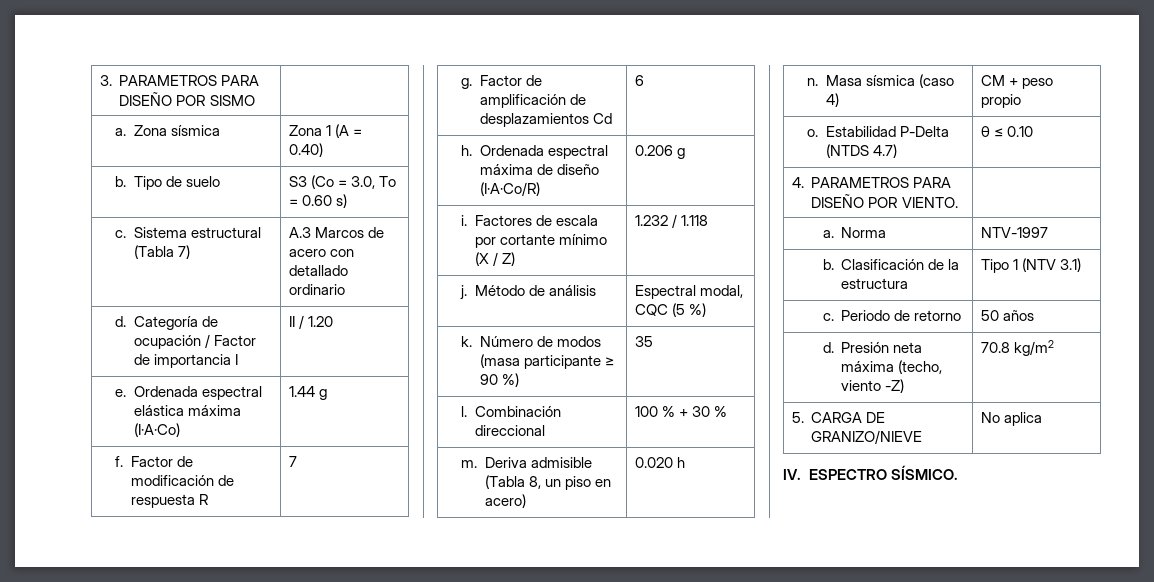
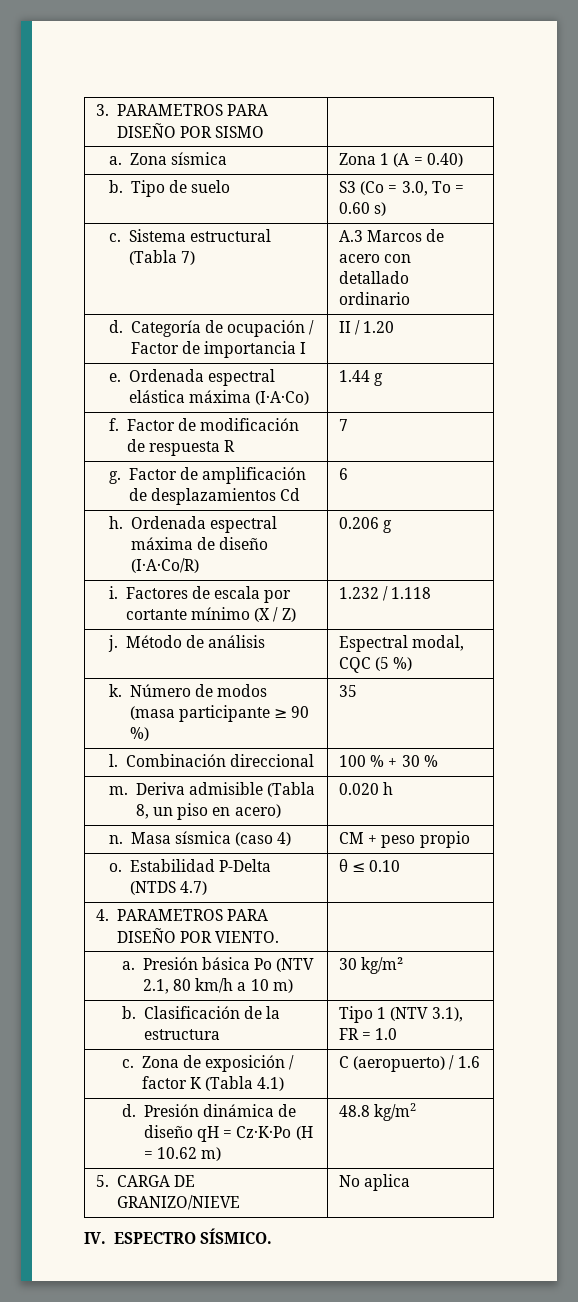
[841,227,887,238] [980,227,1048,238] Norma | NTV-1997 -> [142,957,315,972] [142,978,293,994] [338,957,404,974] Presión básica Po (NTV 2.1, 80 km/h a 10 m) | 30 kg/m²
[1060,258,1082,272] [822,310,962,321] [980,310,1034,321] [822,342,923,353] [841,360,943,374] [841,379,905,393] [980,342,1010,353] 3.1) // c. Periodo de retorno | 50 años // d. Presión neta máxima (techo, viento -Z) | 70.8 -> [431,1007,463,1022] [338,1028,398,1040] [122,1055,295,1072] [141,1076,285,1091] [338,1055,480,1072] [122,1104,297,1117] [143,1125,313,1142] [143,1147,222,1161] [338,1105,370,1117] 3.1), FR = 1.0 // c. Zona de exposición / factor K (Tabla 4.1) | C (aeropuerto) / 1.6 // d. Presión dinámica de diseño qH = Cz·K·Po (H = 10.62 m) | 48.8

